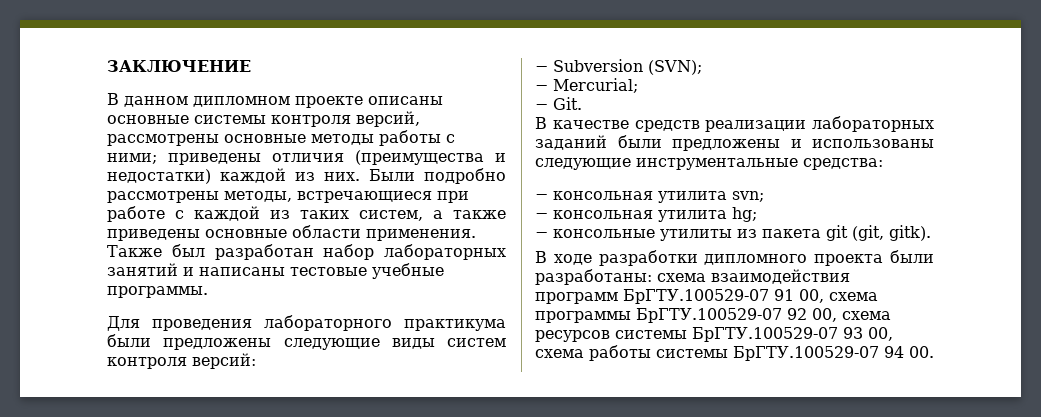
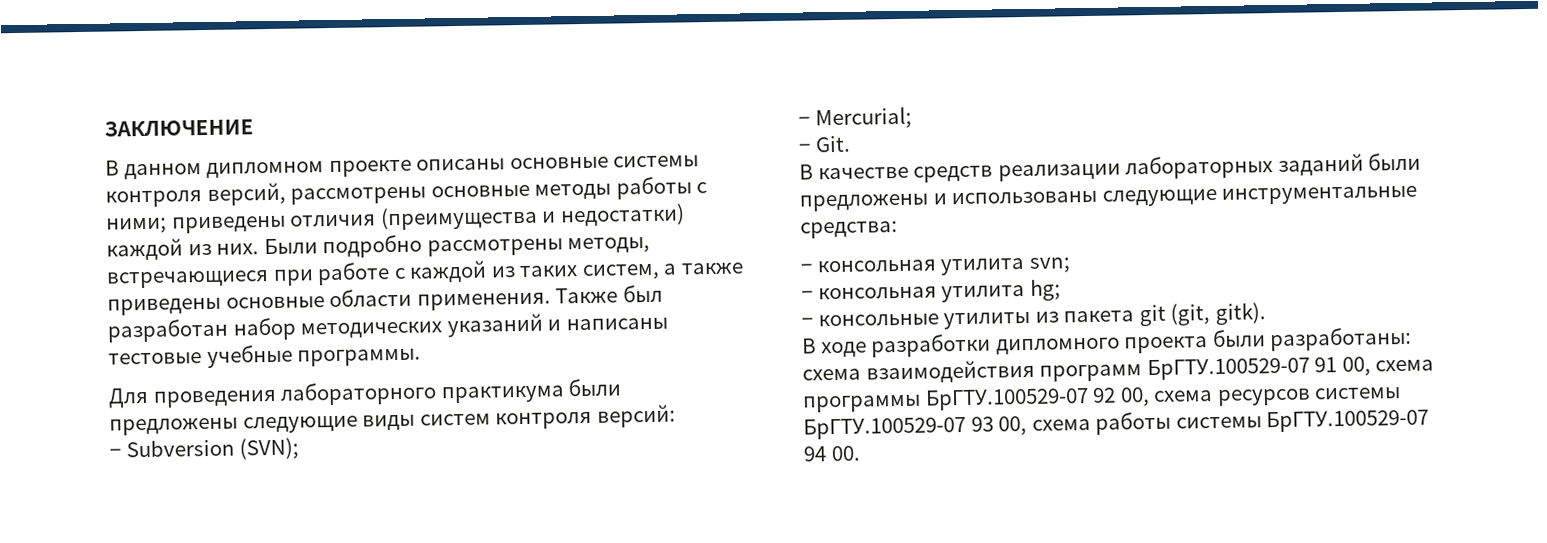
[384,244,506,260] [107,263,178,276] лабораторных занятий -> [300,313,543,339] методических указаний

